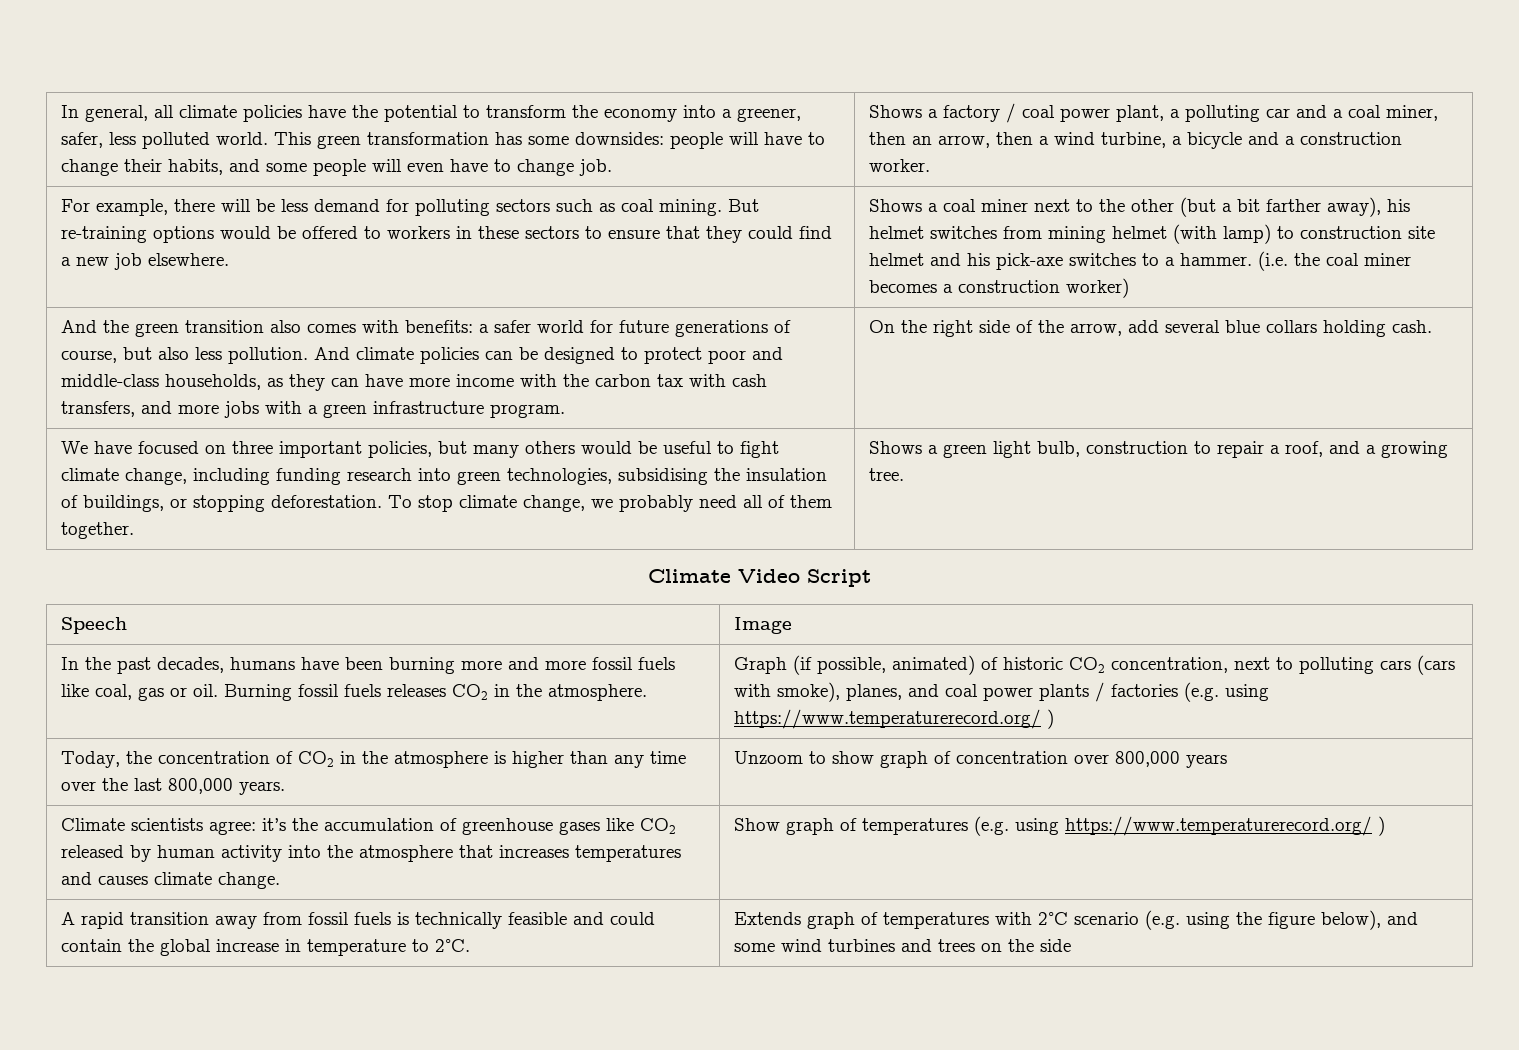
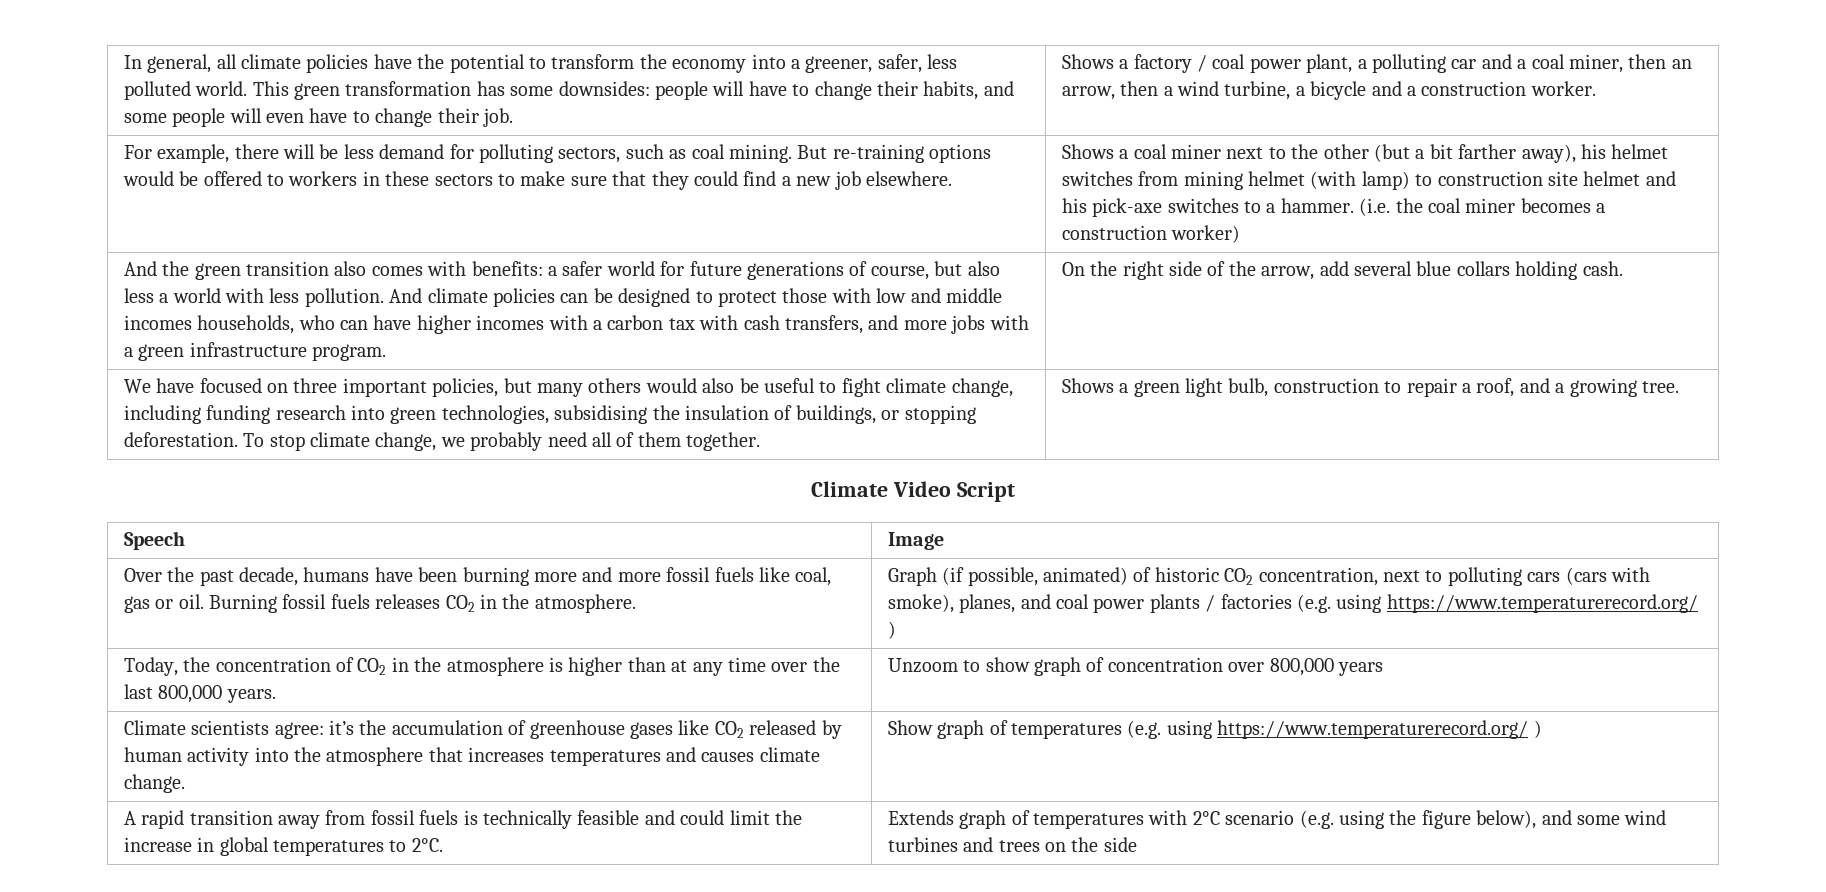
(574, 167) none -> [437,108,479,123] their
[495,199,550,212] sectors -> [558,147,621,163] sectors,
[607,229,660,239] ensure -> [520,171,607,186] make sure
(222, 353) none -> [159,288,300,303] a world with less
[707,347,783,364] [60,374,589,391] poor and middle-class households, as they can have more income with the -> [782,288,1002,303] [123,315,602,334] those with low and middle incomes households, who can have higher incomes with a
(632, 447) none -> [702,378,735,393] also
[60,657,79,670] In -> [123,568,162,582] Over
[156,657,224,673] decades, -> [238,567,298,586] decade,
(608, 757) none -> [671,660,688,672] at
[60,939,406,956] contain the global increase in temperature -> [729,810,802,825] [123,837,384,856] limit the increase in global temperatures

